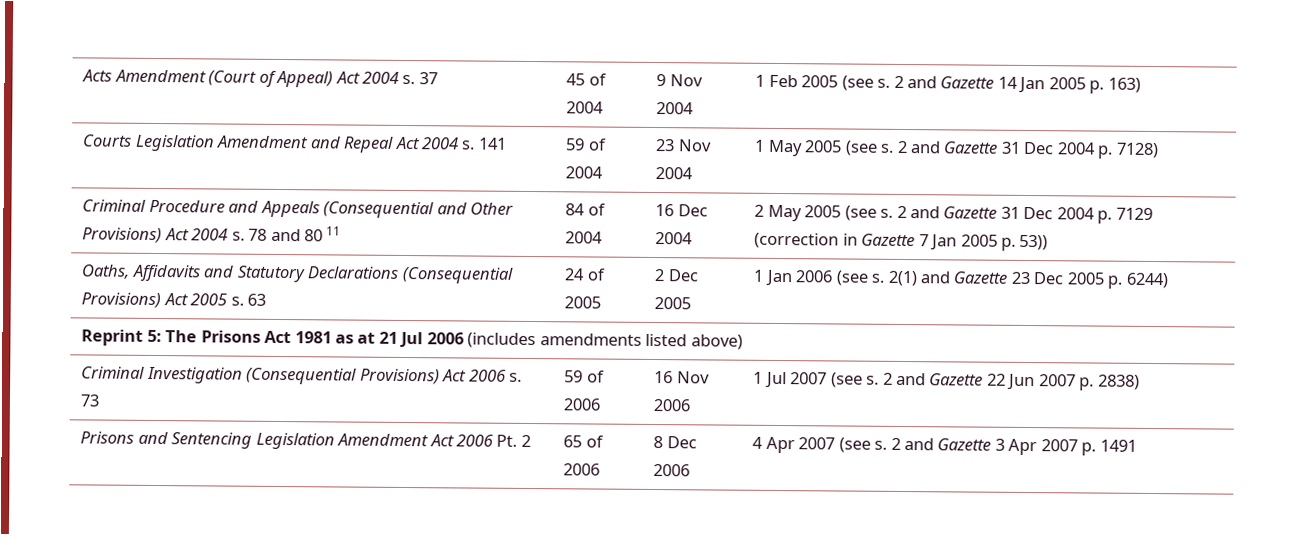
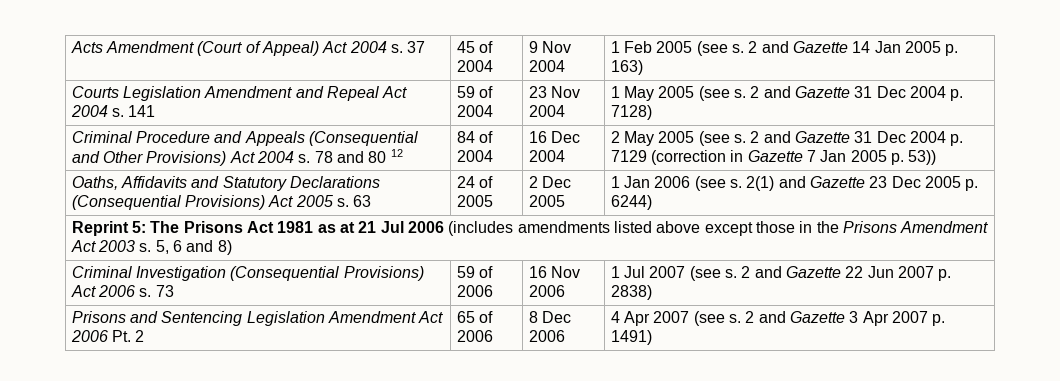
[326,226,342,236] 11 -> [390,149,403,157] 12
[690,334,743,350] above) -> [656,221,989,236] [70,240,232,255] above except those in the Prisons Amendment Act 2003 s. 5, 6 and 8)
[1099,439,1137,452] 1491 -> [610,330,652,345] 1491)

